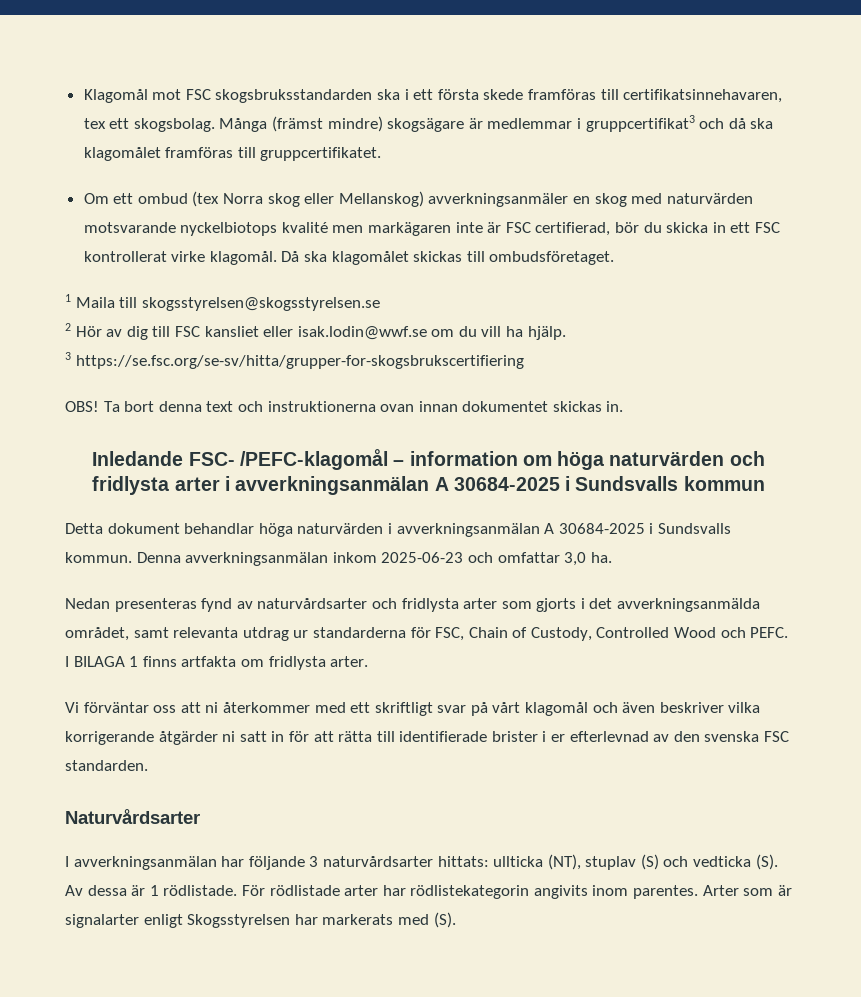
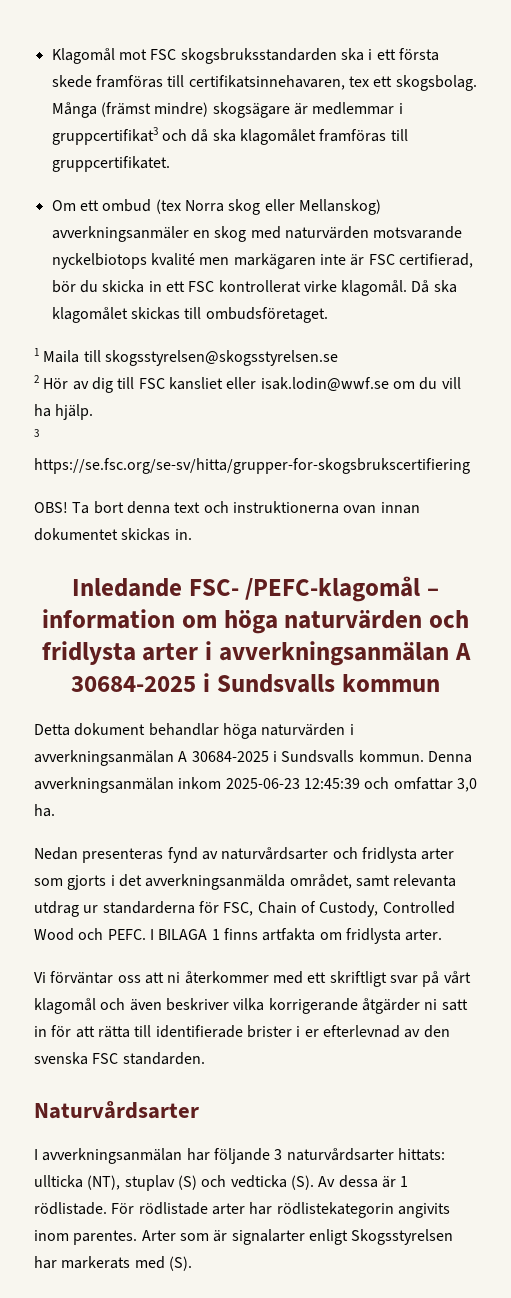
(464, 557) none -> [303,778,360,789] 12:45:39

